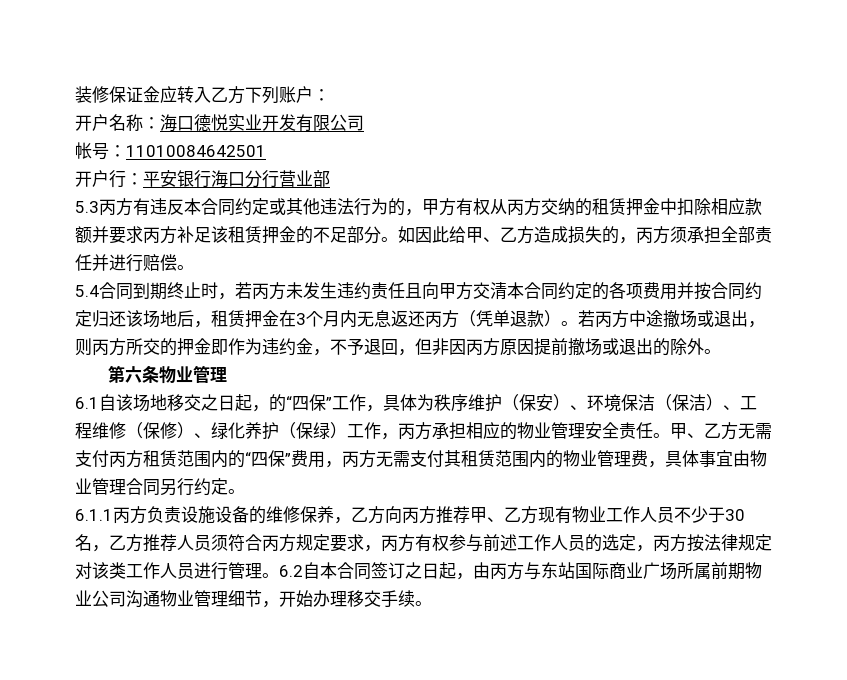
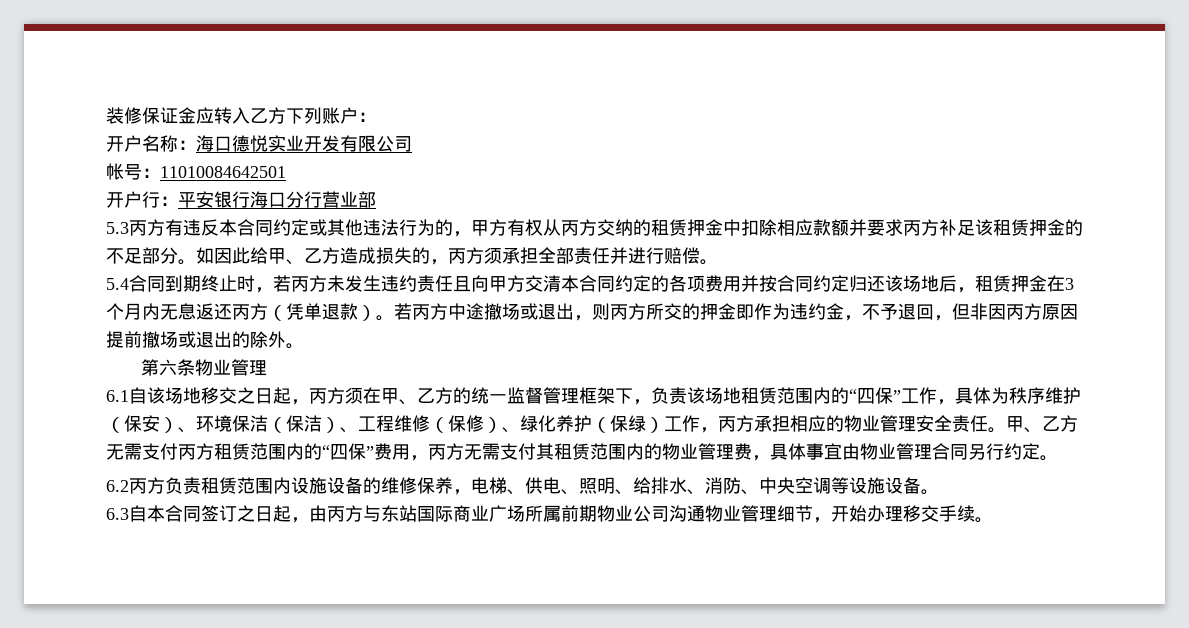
(269, 408) none -> [309,387,831,405] 丙方须在甲、乙方的统一监督管理框架下，负责该场地租赁范围内
[75,509,113,521] 6.1.1 -> [106,480,129,492] 6.2
(181, 514) none -> [201,477,291,494] 租赁范围内
[351,506,745,524] [75,534,772,552] [75,562,303,580] 乙方向丙方推荐甲、乙方现有物业工作人员不少于30名，乙方推荐人员须符合丙方规定要求，丙方有权参与前述工作人员的选定，丙方按法律规定对该类工作人员进行管理。6.2 -> [471,477,939,495] [106,508,129,520] 电梯、供电、照明、给排水、消防、中央空调等设施设备。 // 6.3

